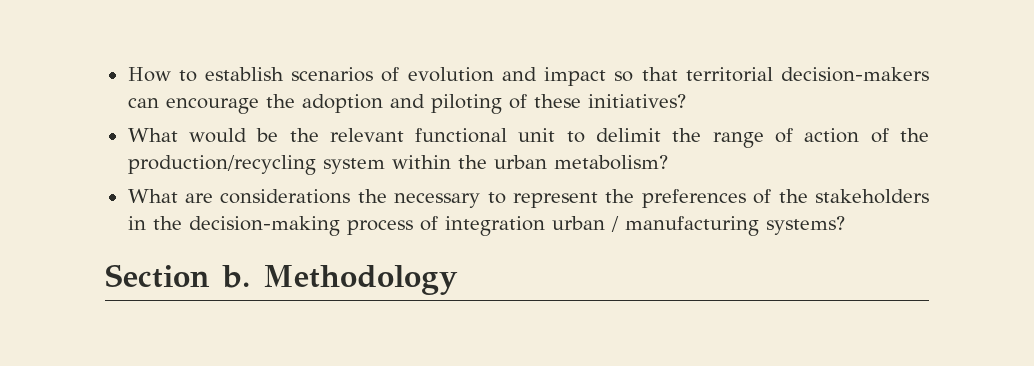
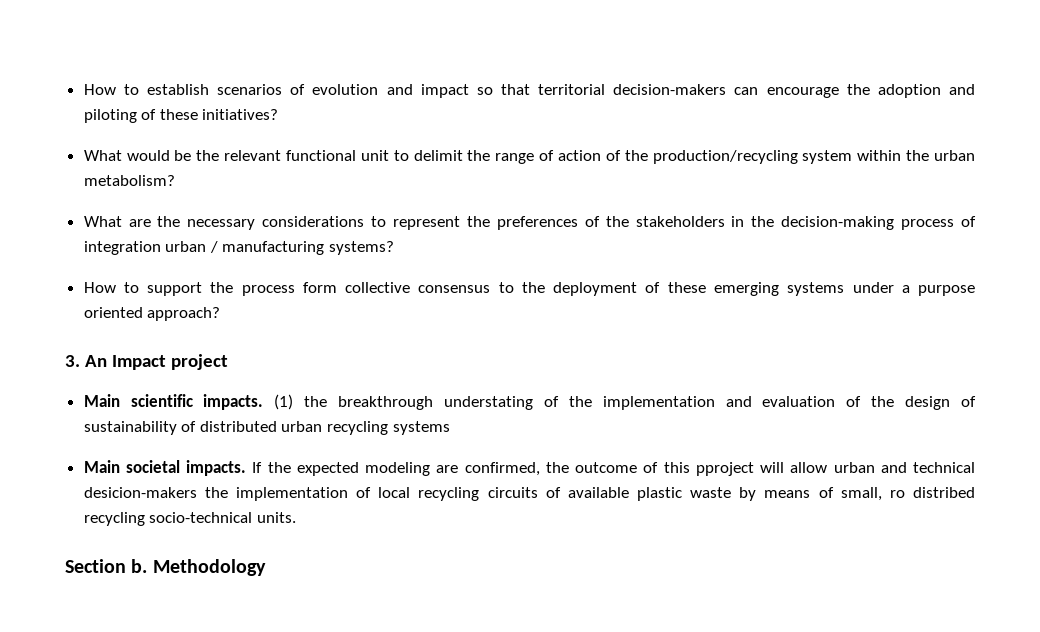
[220,189,351,204] considerations -> (151, 223) none
(481, 200) none -> [262,216,365,227] considerations
(845, 225) none -> [83,282,975,296] [83,307,221,321] [65,354,228,370] [83,394,976,410] [83,421,450,435] [83,460,976,476] [83,487,975,501] [83,512,296,526] // How to support the process form collective consensus to the deployment of these emerging systems under a purpose oriented approach? // 3. An Impact project // Main scientific impacts. (1) the breakthrough understating of the implementation and evaluation of the design of sustainability of distributed urban recycling systems // Main societal impacts. If the expected modeling are confirmed, the outcome of this pproject will allow urban and technical desicion-makers the implementation of local recycling circuits of available plastic waste by means of small, ro distribed recycling socio-technical units.

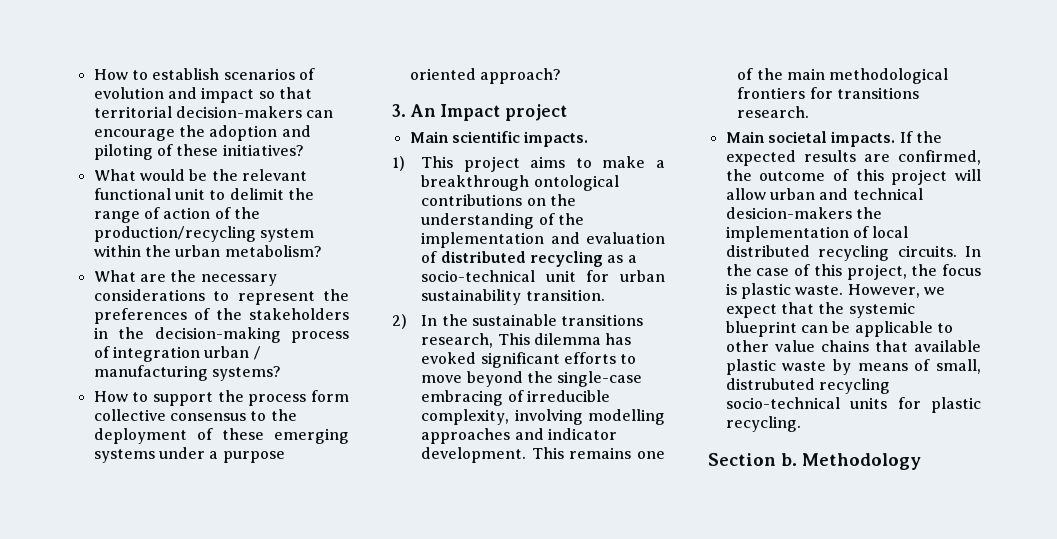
[274,394,534,410] (1) the breakthrough understating -> [392,156,665,172] [421,175,619,191] [421,194,577,206] [421,213,535,229] // 1) This project aims to make a breakthrough ontological contributions on the understanding
[871,396,976,410] [83,421,450,435] the design of sustainability of distributed urban recycling systems -> [440,251,637,267] [421,270,665,282] [421,289,605,305] [392,314,644,329] [421,333,632,348] [421,352,637,368] [421,371,643,387] [421,390,611,406] [421,409,665,425] [421,428,618,444] [421,447,665,463] [737,68,949,84] [737,87,920,99] [737,106,810,118] distributed recycling as a socio-technical unit for urban sustainability transition. // 2) In the sustainable transitions research, This dilemma has evoked significant efforts to move beyond the single-case embracing of irreducible complexity, involving modelling approaches and indicator development. This remains one of the main methodological frontiers for transitions research.
[365,462,431,476] modeling -> [803,150,856,162] results
[695,462,754,476] pproject -> [891,169,948,185] project
[418,487,561,501] recycling circuits of -> [725,245,981,261] [725,264,981,280] [725,283,945,299] [725,302,915,318] [725,321,953,337] [725,340,908,352] distributed recycling circuits. In the case of this project, the focus is plastic waste. However, we expect that the systemic blueprint can be applicable to other value chains that
[889,487,975,498] [83,512,296,526] ro distribed recycling socio-technical units. -> [725,378,890,394] [725,397,981,413] [725,416,801,432] distrubuted recycling socio-technical units for plastic recycling.

